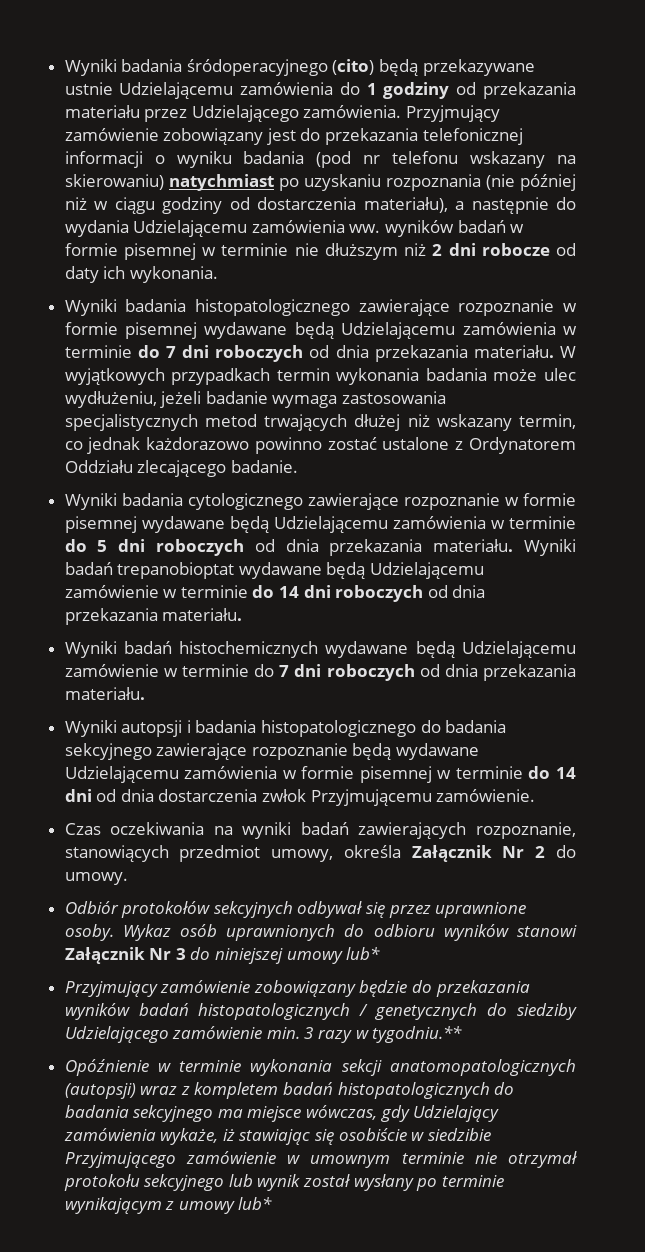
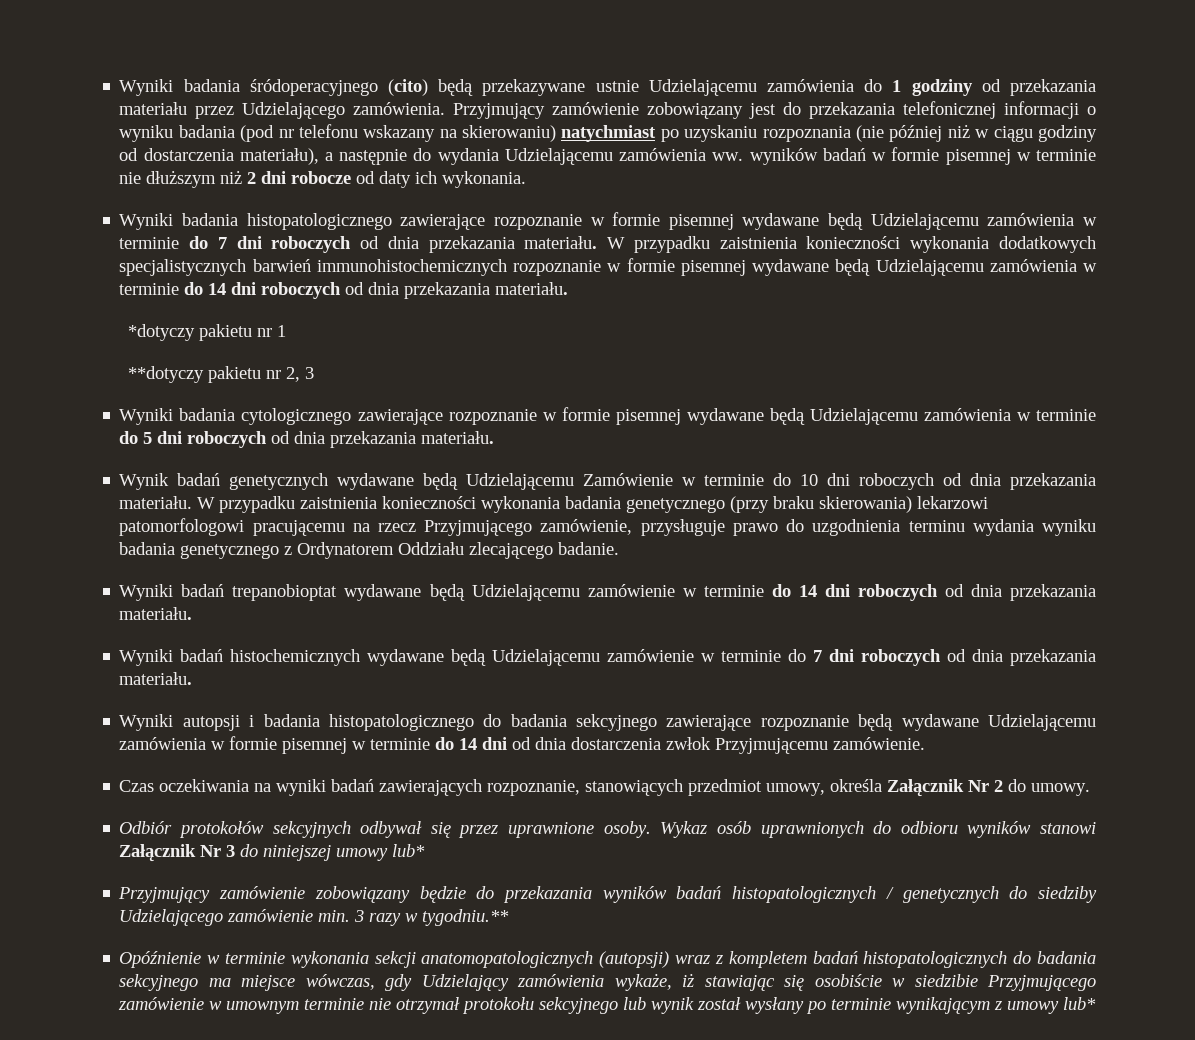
[64,368,576,385] [64,391,447,408] [64,414,576,431] [64,437,576,454] [64,460,298,477] wyjątkowych przypadkach termin wykonania badania może ulec wydłużeniu, jeżeli badanie wymaga zastosowania specjalistycznych metod trwających dłużej niż wskazany termin, co jednak każdorazowo powinno zostać ustalone z Ordynatorem Oddziału zlecającego badanie. -> [633,236,1096,253] [119,258,1097,276] [119,282,569,299] [128,324,287,341] [128,366,315,383] przypadku zaistnienia konieczności wykonania dodatkowych specjalistycznych barwień immunohistochemicznych rozpoznanie w formie pisemnej wydawane będą Udzielającemu zamówienia w terminie do 14 dni roboczych od dnia przekazania materiału. // *dotyczy pakietu nr 1 // **dotyczy pakietu nr 2, 3
(514, 545) none -> [119,473,1097,490] [119,496,989,513] [119,518,1096,536] [119,542,620,559] // Wynik badań genetycznych wydawane będą Udzielającemu Zamówienie w terminie do 10 dni roboczych od dnia przekazania materiału. W przypadku zaistnienia konieczności wykonania badania genetycznego (przy braku skierowania) lekarzowi patomorfologowi pracującemu na rzecz Przyjmującego zamówienie, przysługuje prawo do uzgodnienia terminu wydania wyniku badania genetycznego z Ordynatorem Oddziału zlecającego badanie. //

